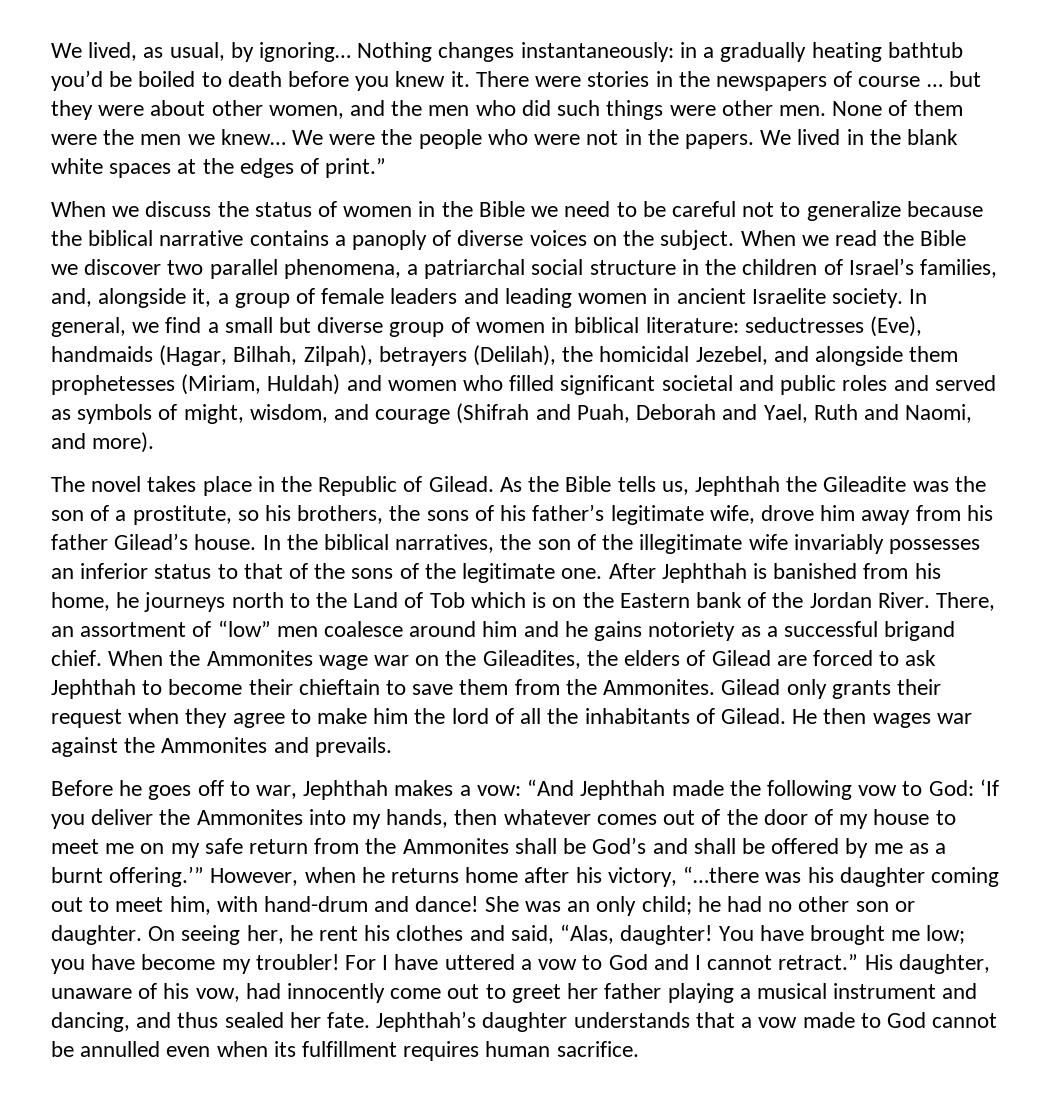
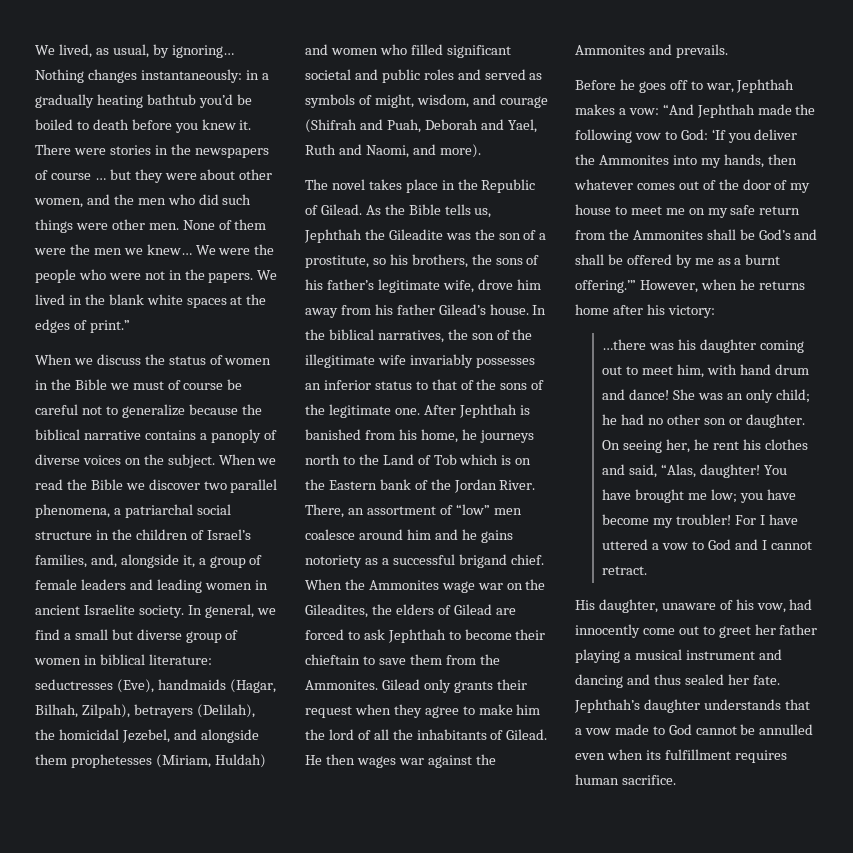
[564,201,637,217] need to -> [132,380,224,390] must of course
[607,866,760,887] victory, “…there -> [667,305,715,318] [602,339,647,350] victory: // …there
[264,896,369,912] hand-drum -> [739,364,809,375] hand drum
[778,954,859,970] retract.” -> [602,566,648,575] retract. //
[51,1012,130,1032] dancing, -> [575,674,623,688] dancing

